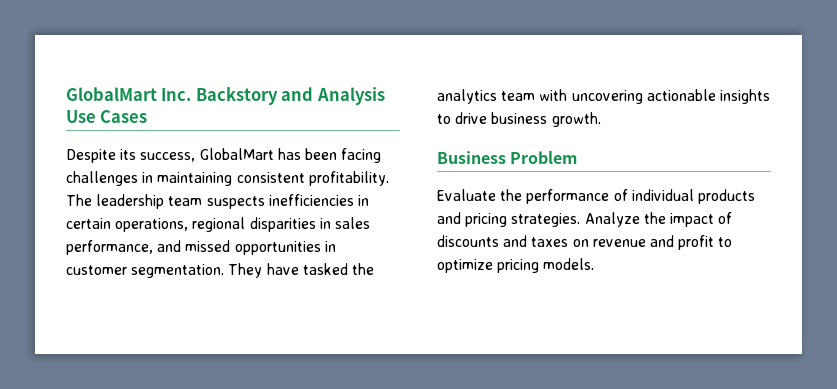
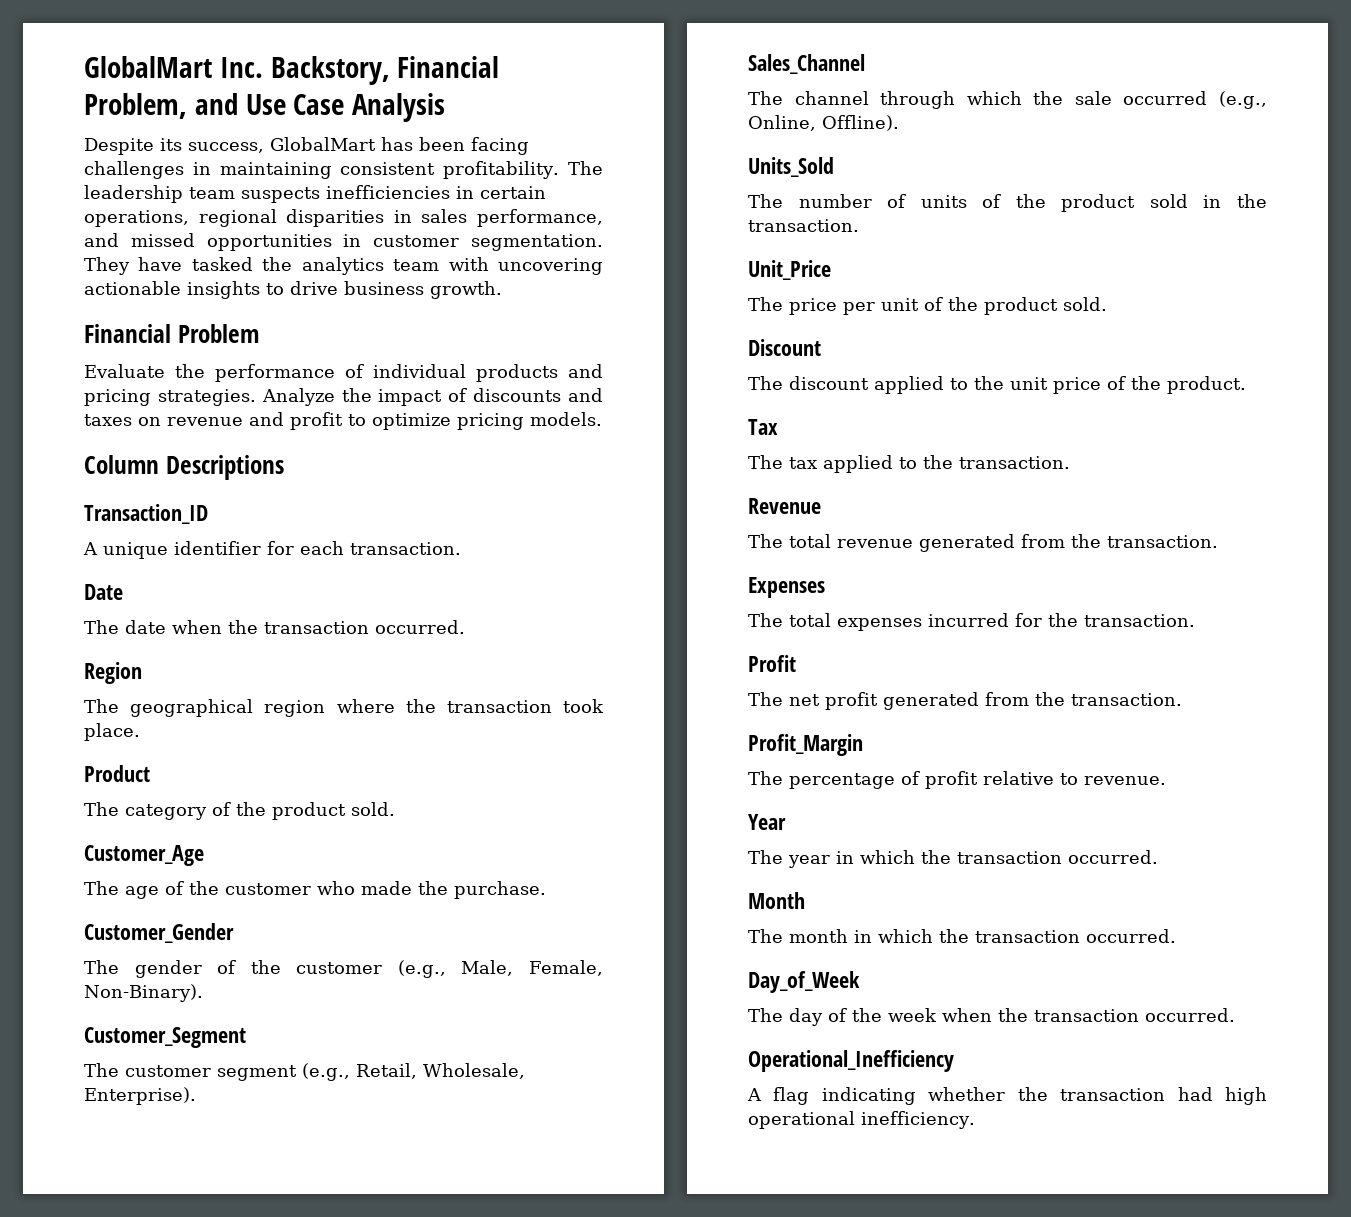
[195,87,314,105] Backstory and -> [270,56,500,85] [84,93,345,119] Backstory, Financial Problem, and Use Case
[66,110,148,123] Use Cases -> (446, 107) none
[437,151,506,164] Business -> [84,324,171,343] Financial
(595, 264) none -> [84,455,284,480] [84,504,208,524] [83,541,461,559] [84,584,123,600] [84,620,465,634] [84,662,142,684] [84,699,604,717] [84,723,140,741] [84,765,150,782] [84,802,395,820] [84,845,204,866] [84,881,546,899] [84,923,234,943] [84,960,604,978] [84,984,203,1002] [84,1027,246,1048] [84,1063,525,1081] [84,1087,196,1105] [748,54,865,74] [748,91,1267,109] [748,115,899,131] [748,157,834,177] [748,194,1267,212] [748,219,859,232] [748,260,831,280] [748,297,1107,315] [748,339,821,356] [748,376,1246,394] [748,419,778,435] [748,455,1070,473] [748,498,821,514] [748,534,1218,552] [748,577,825,598] [748,613,1195,631] [748,655,796,672] [748,692,1182,710] [748,734,863,756] [748,771,1166,789] [748,814,786,830] [748,850,1158,868] [748,892,805,909] [748,929,1176,943] [748,971,860,993] [748,1008,1235,1026] [748,1050,954,1072] [747,1087,1267,1105] [748,1111,975,1129] // Column Descriptions // Transaction_ID // A unique identifier for each transaction. // Date // The date when the transaction occurred. // Region // The geographical region where the transaction took place. // Product // The category of the product sold. // Customer_Age // The age of the customer who made the purchase. // Customer_Gender // The gender of the customer (e.g., Male, Female, Non-Binary). // Customer_Segment // The customer segment (e.g., Retail, Wholesale, Enterprise). // Sales_Channel // The channel through which the sale occurred (e.g., Online, Offline). // Units_Sold // The number of units of the product sold in the transaction. // Unit_Price // The price per unit of the product sold. // Discount // The discount applied to the unit price of the product. // Tax // The tax applied to the transaction. // Revenue // The total revenue generated from the transaction. // Expenses // The total expenses incurred for the transaction. // Profit // The net profit generated from the transaction. // Profit_Margin // The percentage of profit relative to revenue. // Year // The year in which the transaction occurred. // Month // The month in which the transaction occurred. // Day_of_Week // The day of the week when the transaction occurred. // Operational_Inefficiency // A flag indicating whether the transaction had high operational inefficiency.

